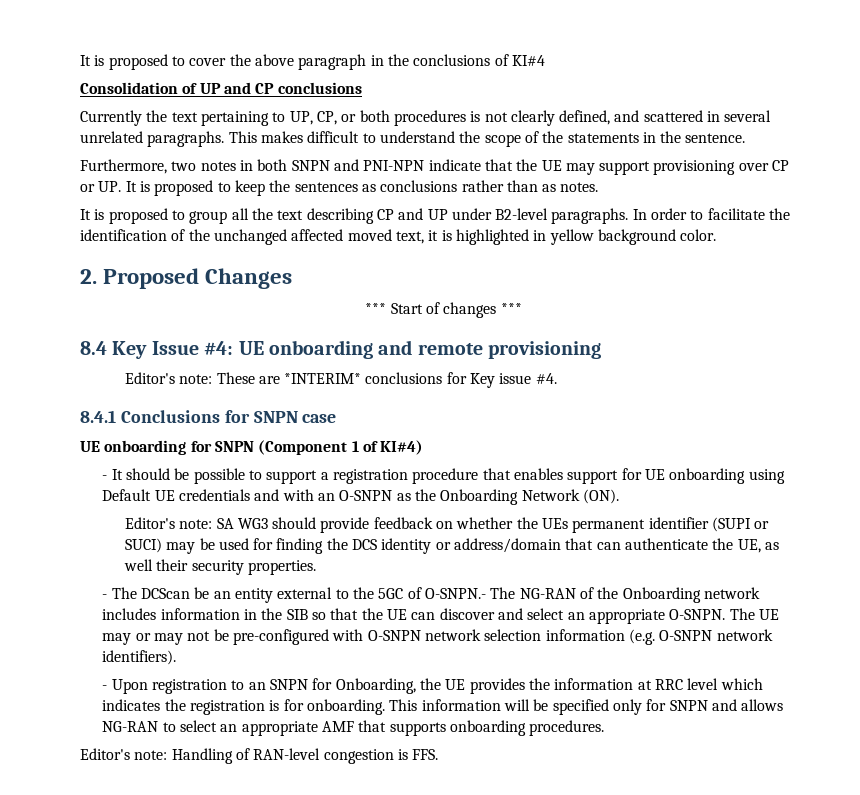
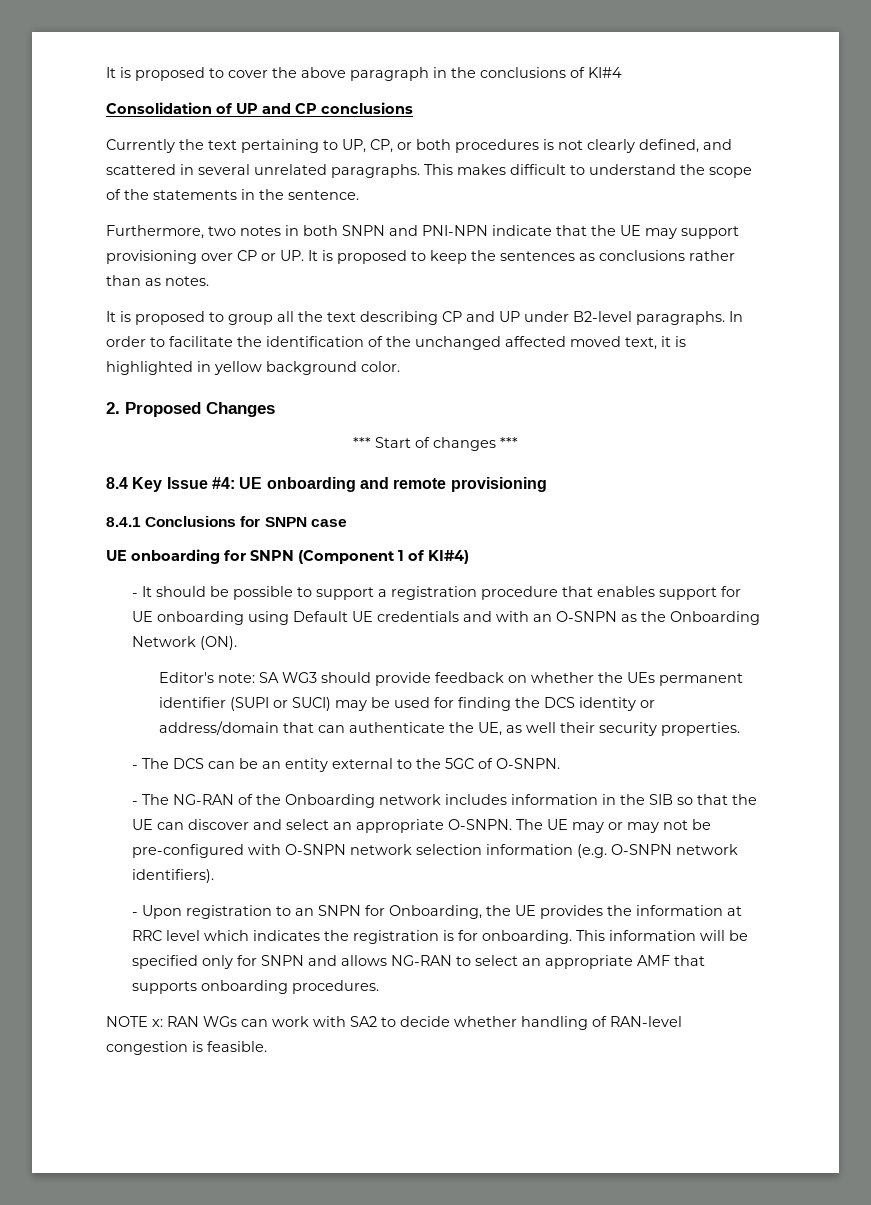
[124,372,557,388] // Editor's note: These are *INTERIM* conclusions for Key issue #4. -> (547, 484) none
[141,588,191,599] DCScan -> [173,758,236,769] DCS can
[424,588,486,599] O-SNPN.- -> [496,758,561,769] [132,801,139,805] O-SNPN. // -
[80,748,233,764] Editor's note: Handling -> [106,1016,588,1030] NOTE x: RAN WGs can work with SA2 to decide whether handling
[412,749,439,760] FFS. -> [207,1041,267,1052] feasible.

